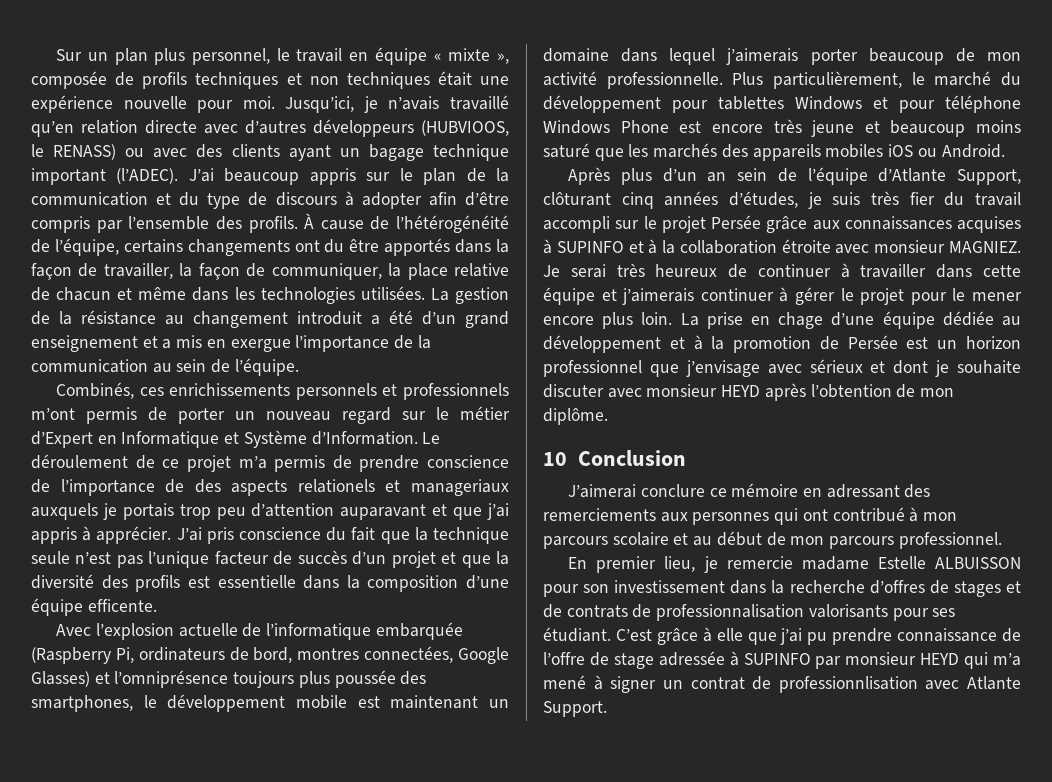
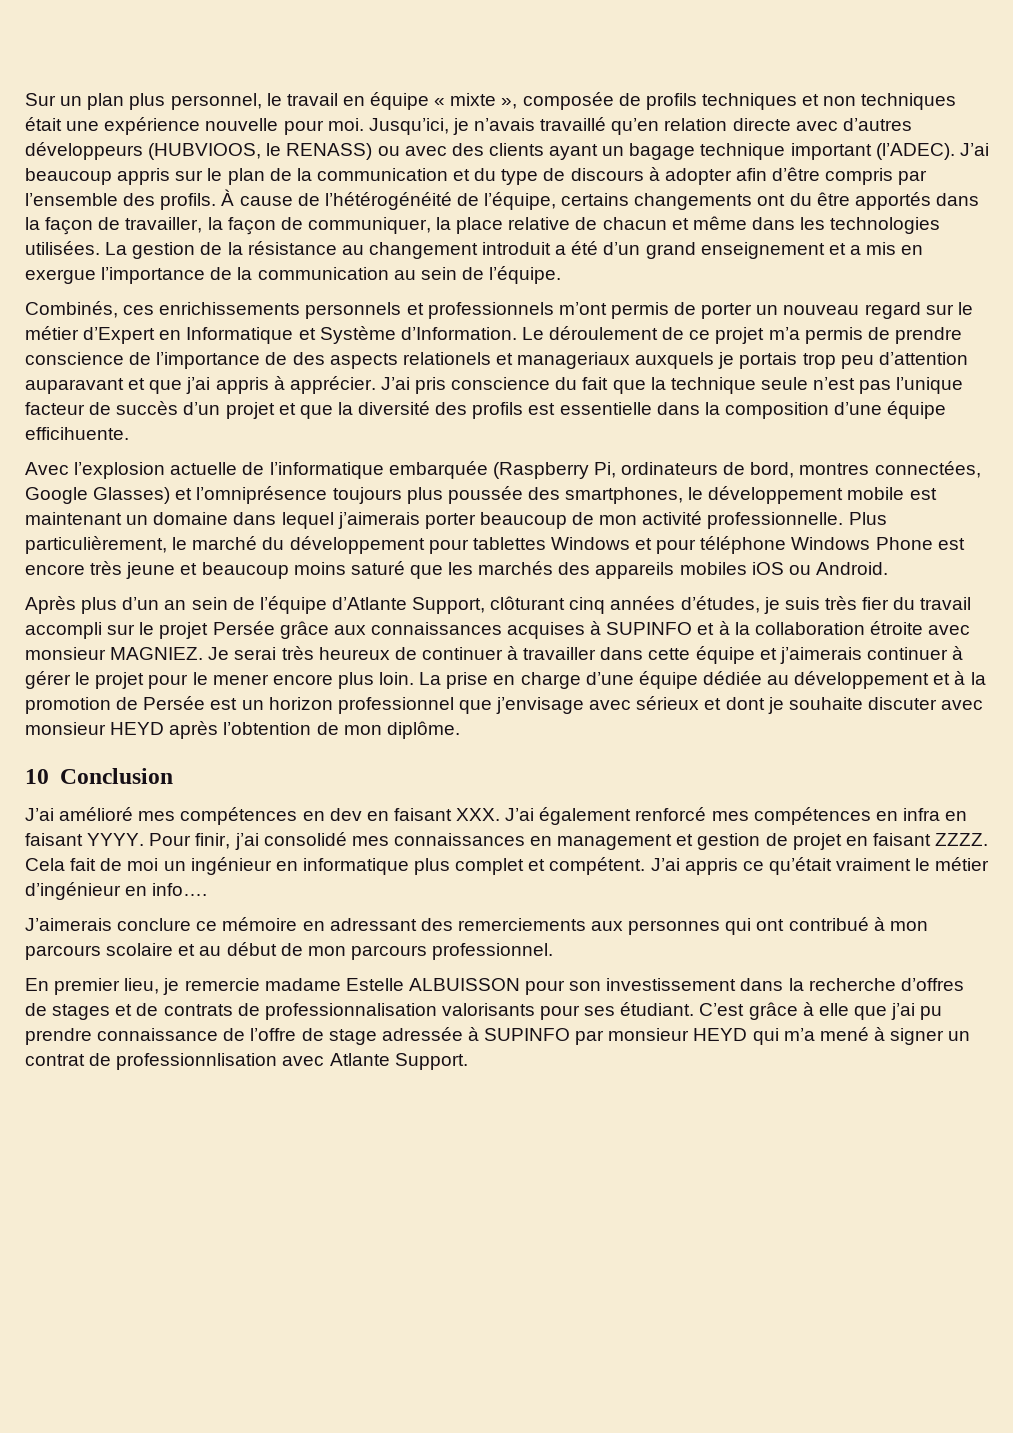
[87,599,157,612] efficente. -> [25,427,129,440] efficihuente.
[778,312,824,329] chage -> [520,672,581,689] charge
[568,484,637,498] J’aimerai -> [25,807,968,825] [25,832,989,850] [25,857,990,875] [25,882,208,900] [25,918,112,931] J’ai amélioré mes compétences en dev en faisant XXX. J’ai également renforcé mes compétences en infra en faisant YYYY. Pour finir, j’ai consolidé mes connaissances en management et gestion de projet en faisant ZZZZ. Cela fait de moi un ingénieur en informatique plus complet et compétent. J’ai appris ce qu’était vraiment le métier d’ingénieur en info…. // J’aimerais

